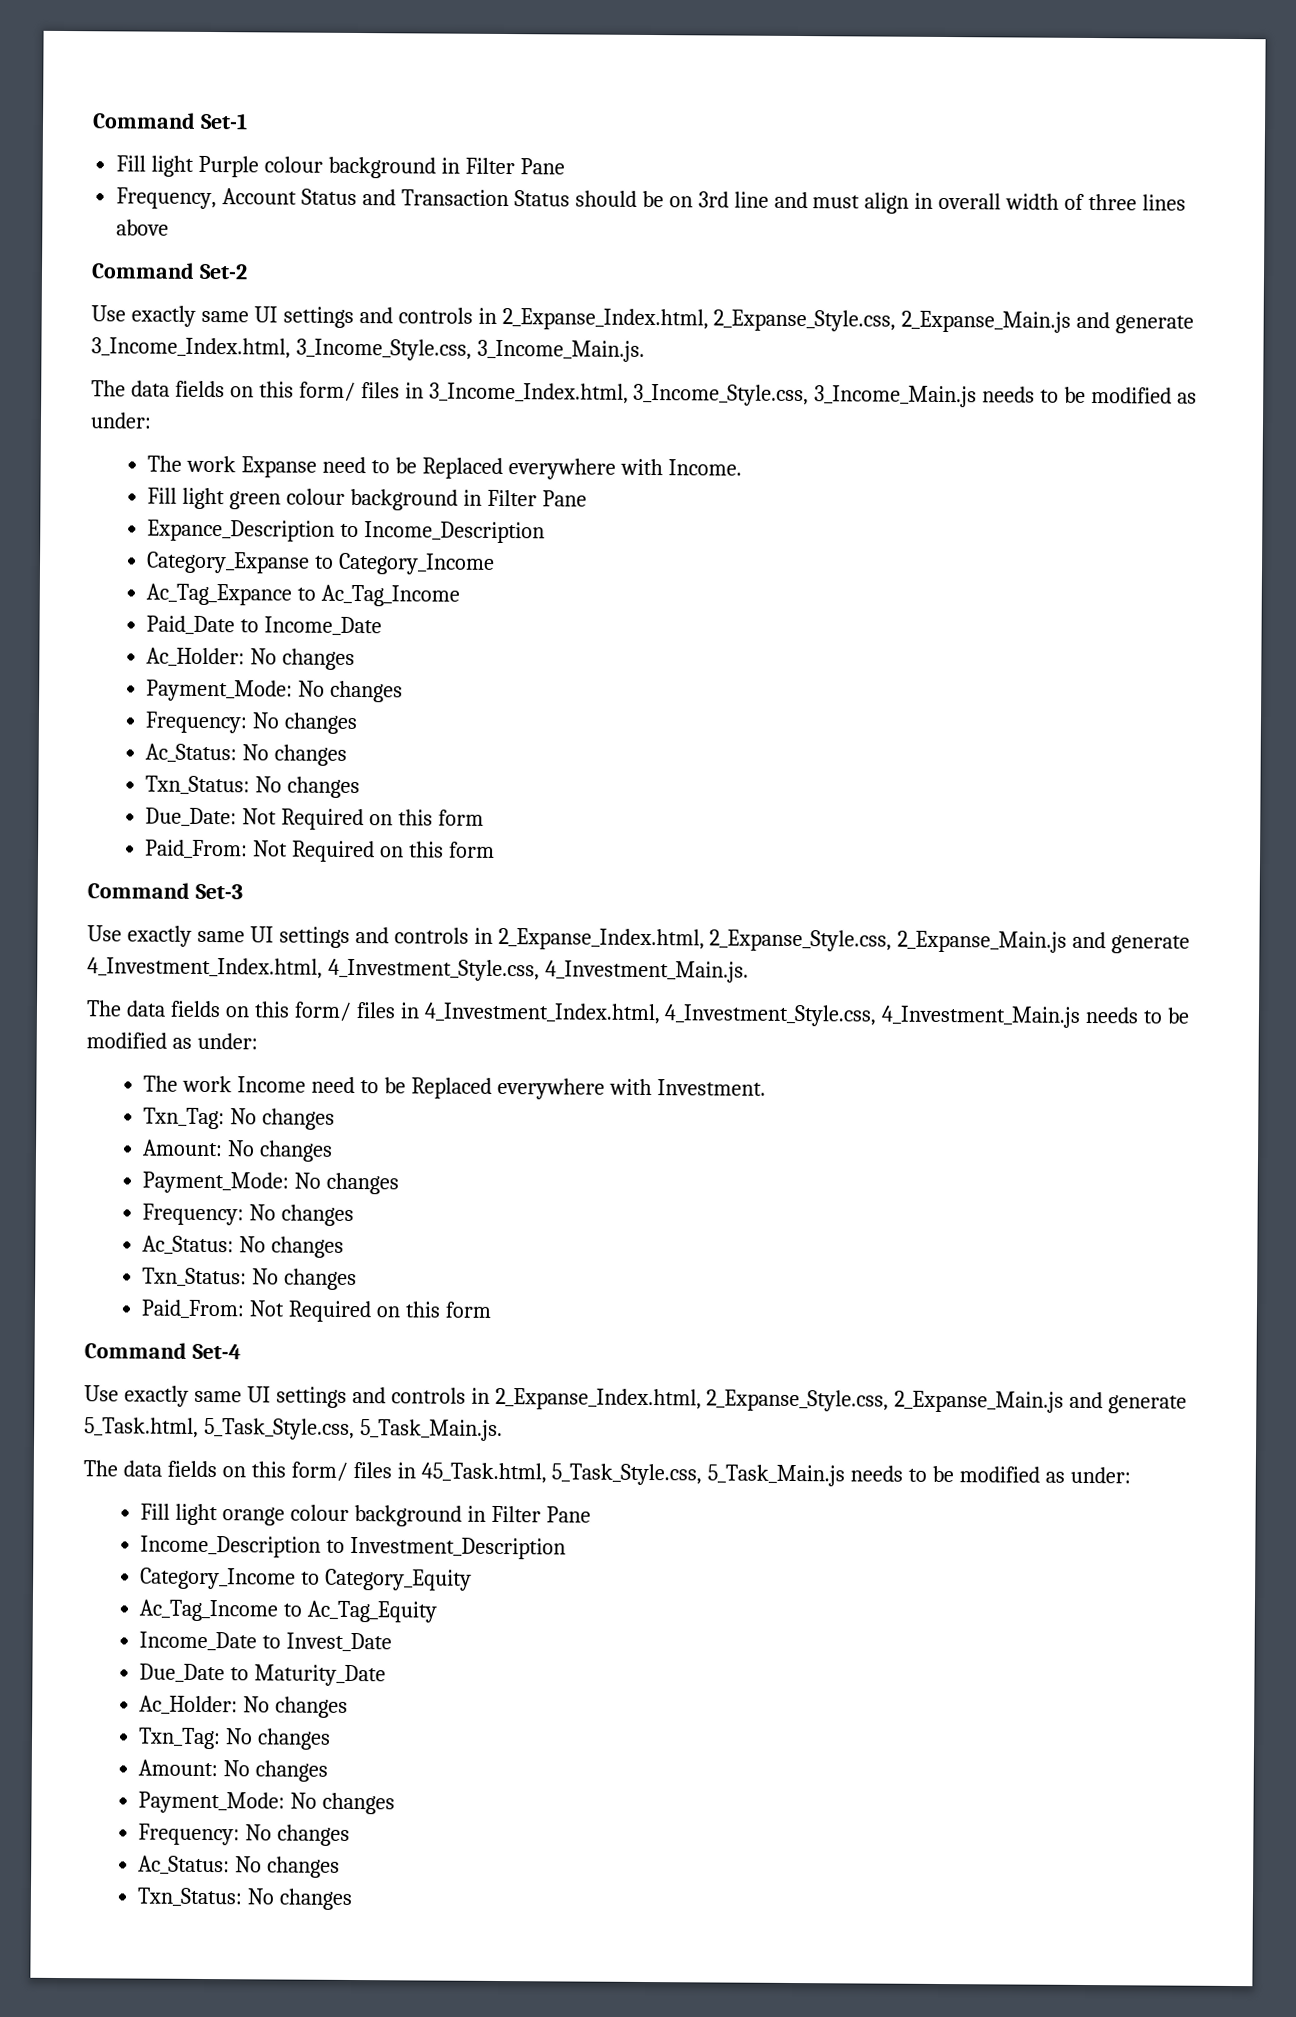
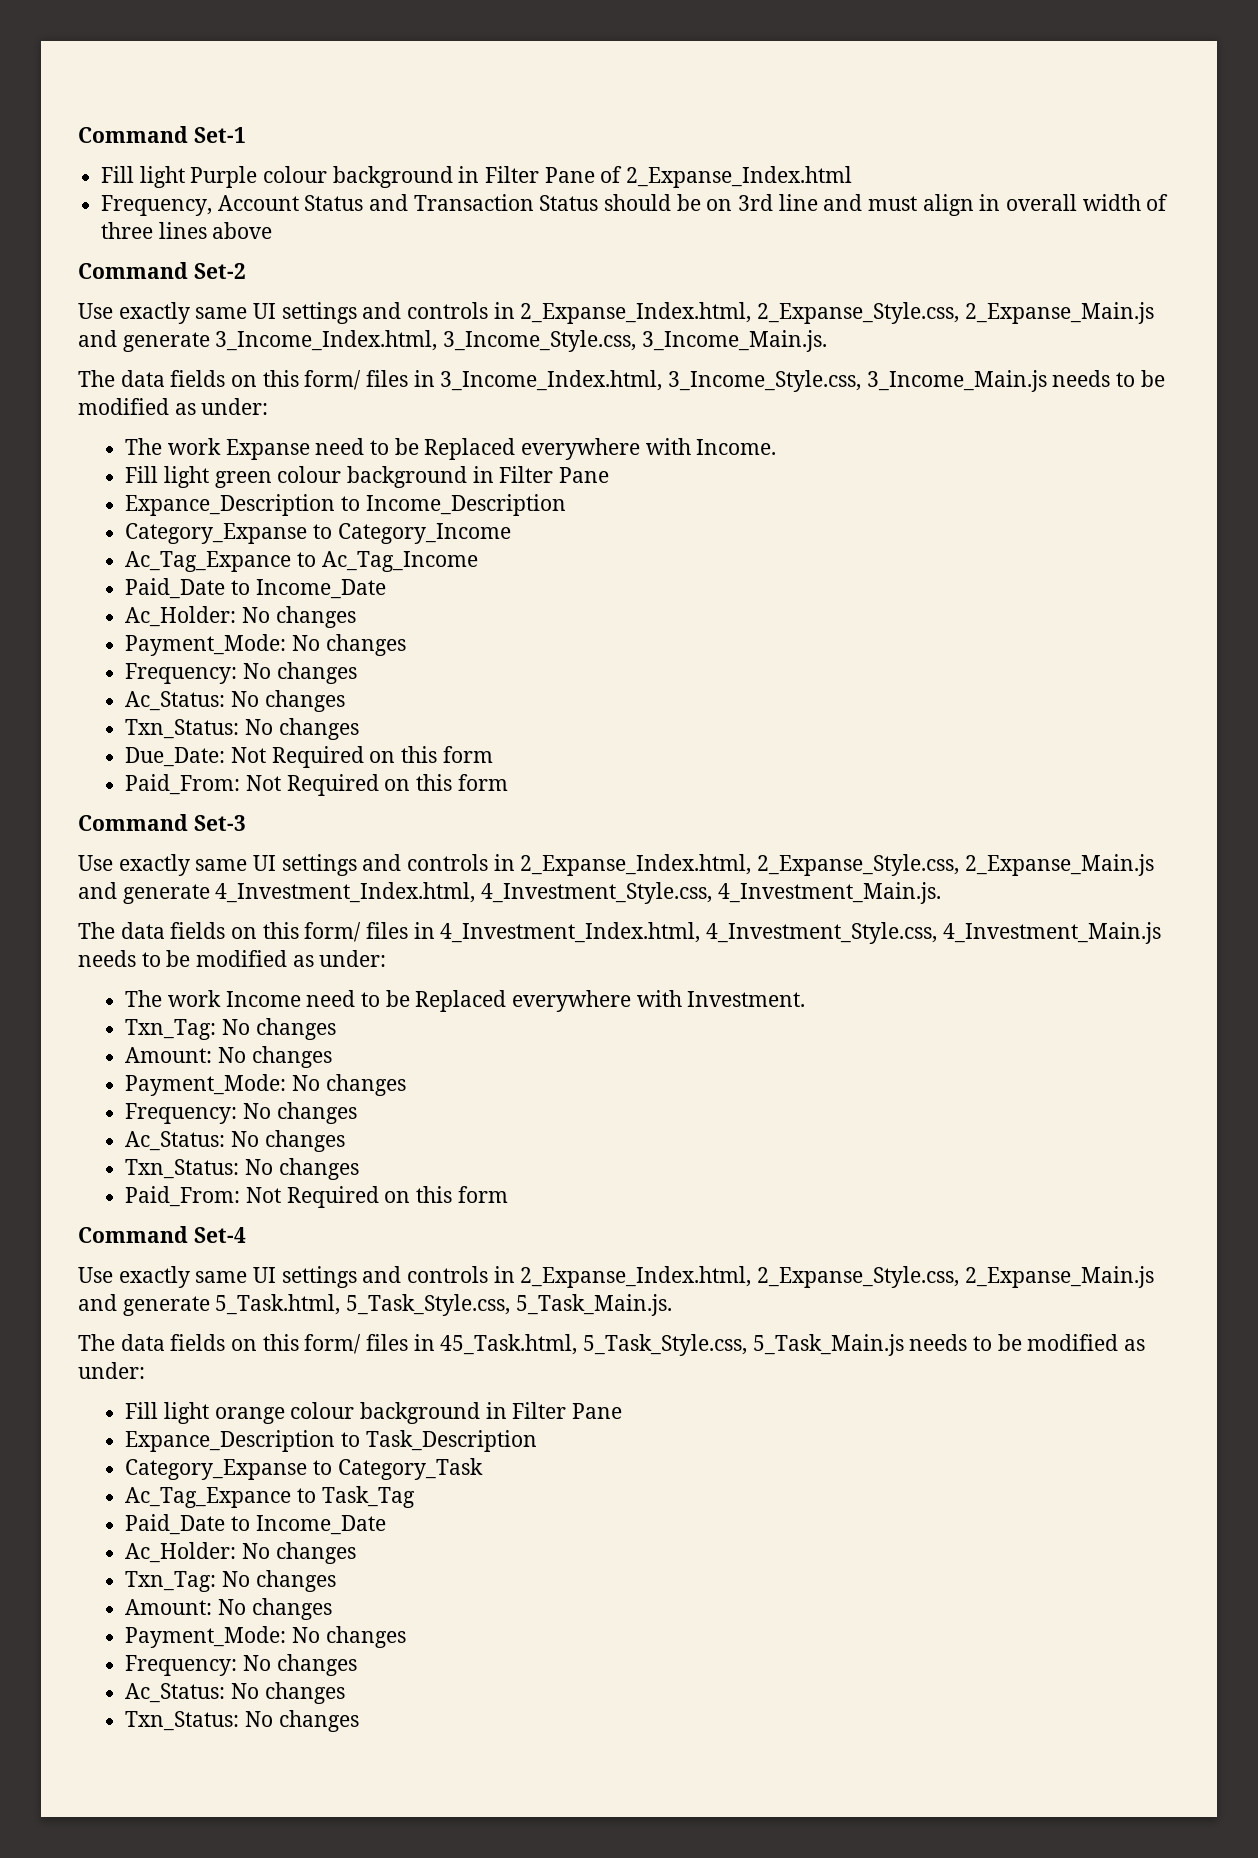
(565, 166) none -> [600,166,853,188] of 2_Expanse_Index.html
[140,1535,567,1560] [140,1567,473,1591] [139,1599,438,1623] [139,1631,393,1653] [139,1663,387,1687] Income_Description to Investment_Description // Category_Income to Category_Equity // Ac_Tag_Income to Ac_Tag_Equity // Income_Date to Invest_Date // Due_Date to Maturity_Date -> [125,1430,537,1452] [125,1458,483,1480] [125,1486,415,1508] [125,1514,386,1535] Expance_Description to Task_Description // Category_Expanse to Category_Task // Ac_Tag_Expance to Task_Tag // Paid_Date to Income_Date

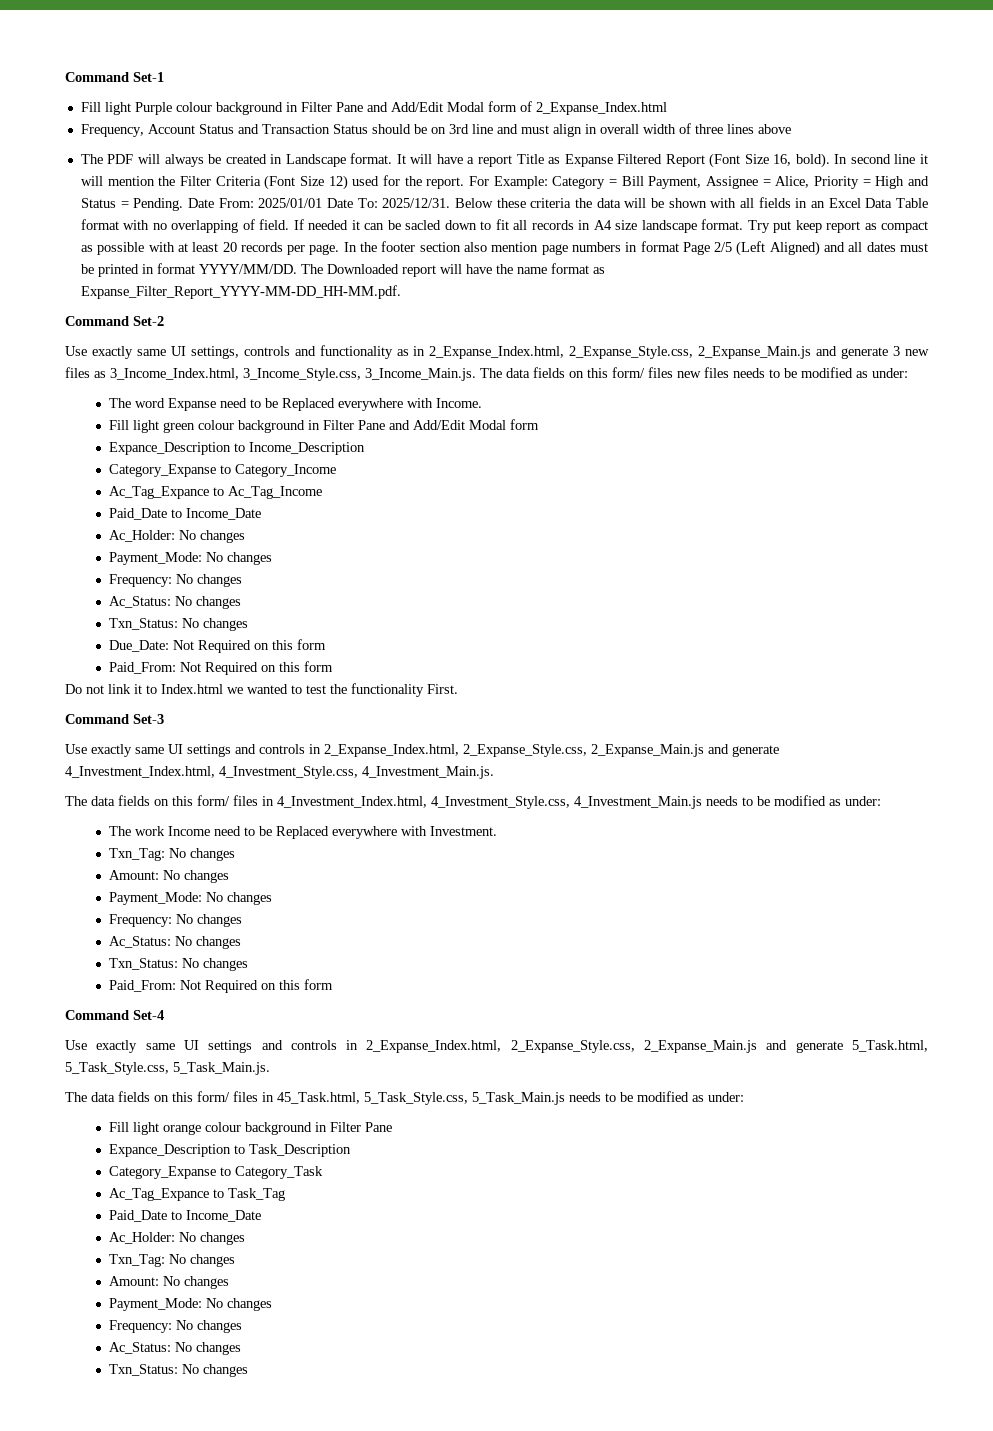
(595, 175) none -> [366,101,517,112] and Add/Edit Modal form
(273, 230) none -> [80,153,928,168] [80,175,930,190] [80,197,929,211] [80,219,929,233] [80,241,929,256] [80,263,605,277] [80,285,401,299] // The PDF will always be created in Landscape format. It will have a report Title as Expanse Filtered Report (Font Size 16, bold). In second line it will mention the Filter Criteria (Font Size 12) used for the report. For Example: Category = Bill Payment, Assignee = Alice, Priority = High and Status = Pending. Date From: 2025/01/01 Date To: 2025/12/31. Below these criteria the data will be shown with all fields in an Excel Data Table format with no overlapping of field. If needed it can be sacled down to fit all records in A4 size landscape format. Try put keep report as compact as possible with at least 20 records per page. In the footer section also mention page numbers in format Page 2/5 (Left Aligned) and all dates must be printed in format YYYY/MM/DD. The Downloaded report will have the name format as Expanse_Filter_Report_YYYY-MM-DD_HH-MM.pdf.
[281,302,1154,324] [78,330,210,352] settings and controls in 2_Expanse_Index.html, 2_Expanse_Style.css, 2_Expanse_Main.js and generate -> [190,345,929,359] [65,367,106,378] settings, controls and functionality as in 2_Expanse_Index.html, 2_Expanse_Style.css, 2_Expanse_Main.js and generate 3 new files as
[78,370,1165,392] [78,398,269,415] [125,438,221,455] // The data fields on this form/ files in 3_Income_Index.html, 3_Income_Style.css, 3_Income_Main.js needs to be modified as under: // The work -> [480,367,908,378] [108,398,165,408] The data fields on this form/ files new files needs to be modified as under: // The word
(609, 475) none -> [388,419,539,430] and Add/Edit Modal form
(508, 782) none -> [65,683,458,697] // Do not link it to Index.html we wanted to test the functionality First.

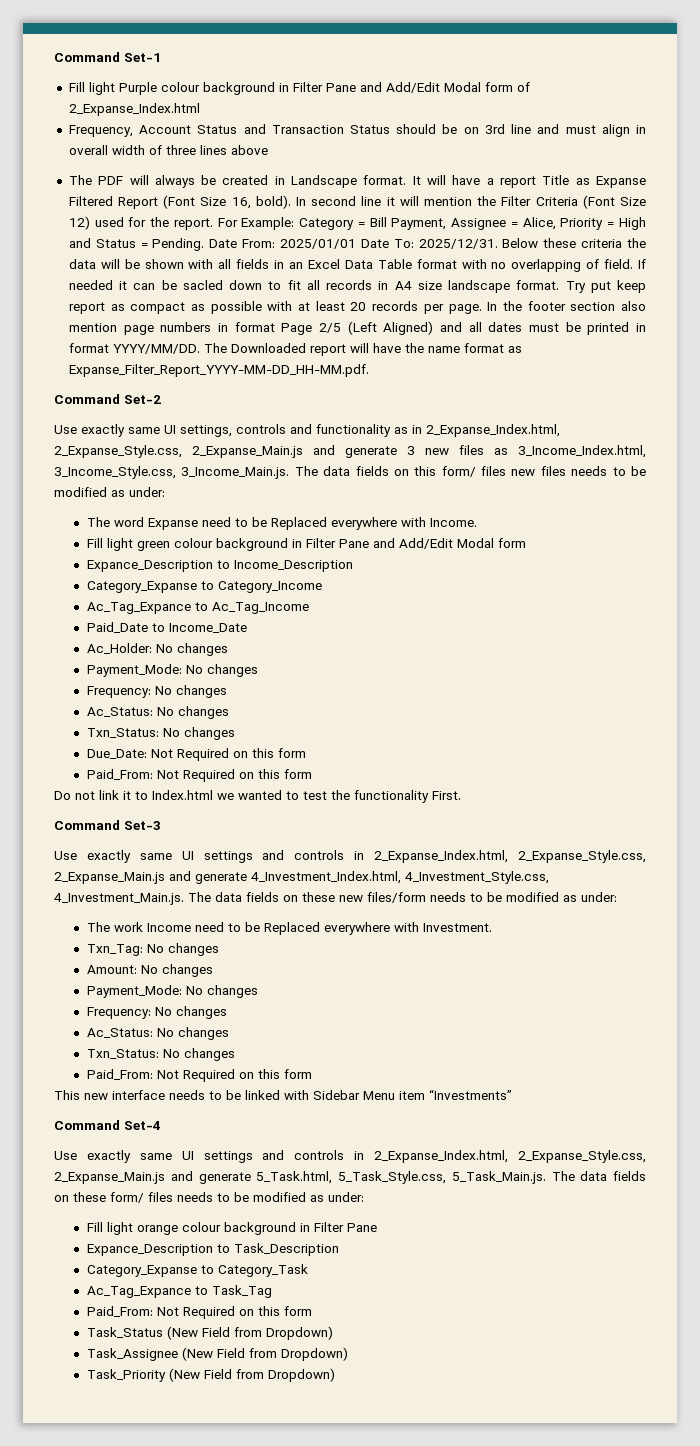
[65,795,702,809] // The data fields on this form/ files in 4_Investment_Index.html, 4_Investment_Style.css, 4_Investment_Main.js -> [188,892,426,903] The data fields on these new files/form
(333, 984) none -> [54,1089,512,1100] // This new interface needs to be linked with Sidebar Menu item “Investments”
[65,1091,565,1105] // The data fields on this form/ files in 45_Task.html, 5_Task_Style.css, 5_Task_Main.js -> [551,1171,646,1181] [54,1192,173,1203] The data fields on these form/ files
[108,1210,261,1222] [108,1232,245,1245] [108,1254,235,1267] [108,1276,229,1289] [108,1298,272,1311] [108,1320,242,1333] [108,1342,241,1355] [108,1364,248,1377] Paid_Date to Income_Date // Ac_Holder: No changes // Txn_Tag: No changes // Amount: No changes // Payment_Mode: No changes // Frequency: No changes // Ac_Status: No changes // Txn_Status: No changes -> [86,1306,312,1319] [86,1326,333,1340] [86,1347,348,1361] [86,1368,335,1382] Paid_From: Not Required on this form // Task_Status (New Field from Dropdown) // Task_Assignee (New Field from Dropdown) // Task_Priority (New Field from Dropdown)

